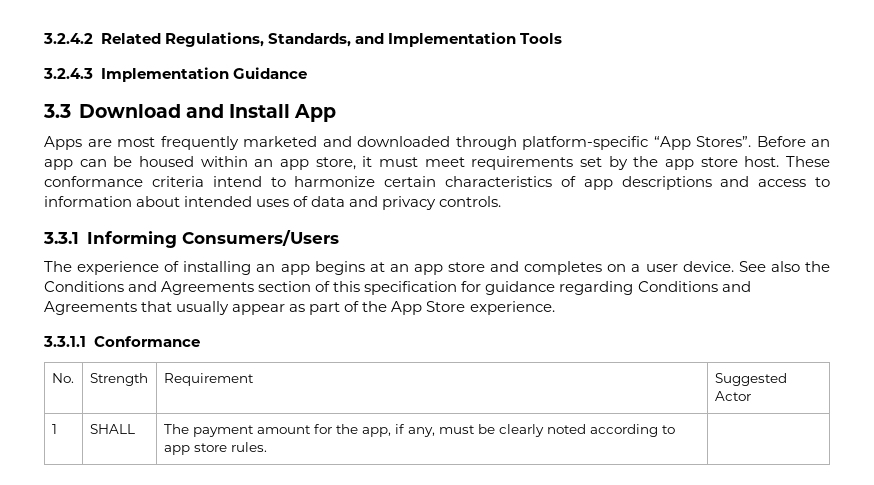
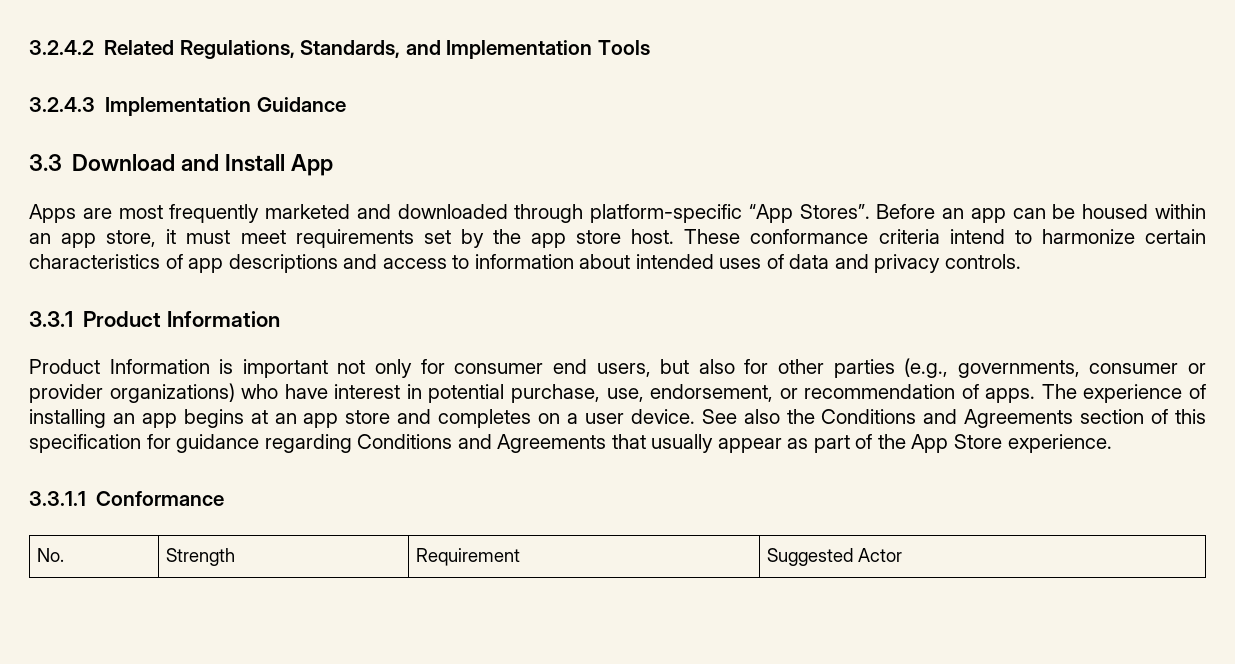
[86,230,339,248] Informing Consumers/Users // -> [83,311,281,327] [29,358,1206,378] [29,383,1036,403] Product Information // Product Information is important not only for consumer end users, but also for other parties (e.g., governments, consumer or provider organizations) who have interest in potential purchase, use, endorsement, or recommendation of apps.
[51,424,57,434] [89,424,135,434] [163,424,675,437] [163,442,267,455] // 1 | SHALL | The payment amount for the app, if any, must be clearly noted according to app store rules. | -> (903, 555) none

